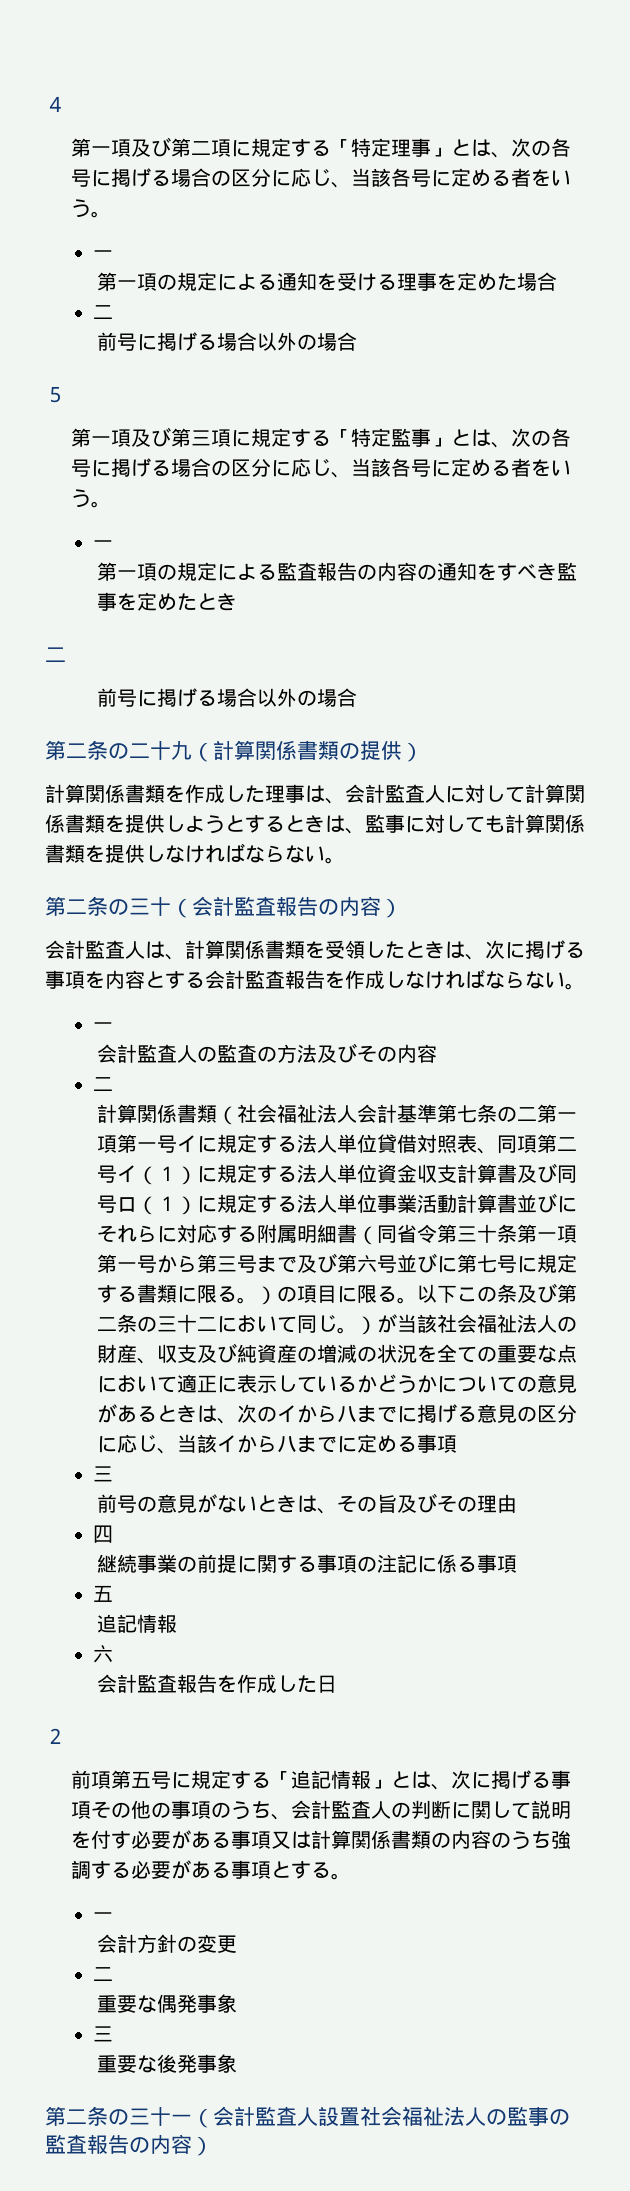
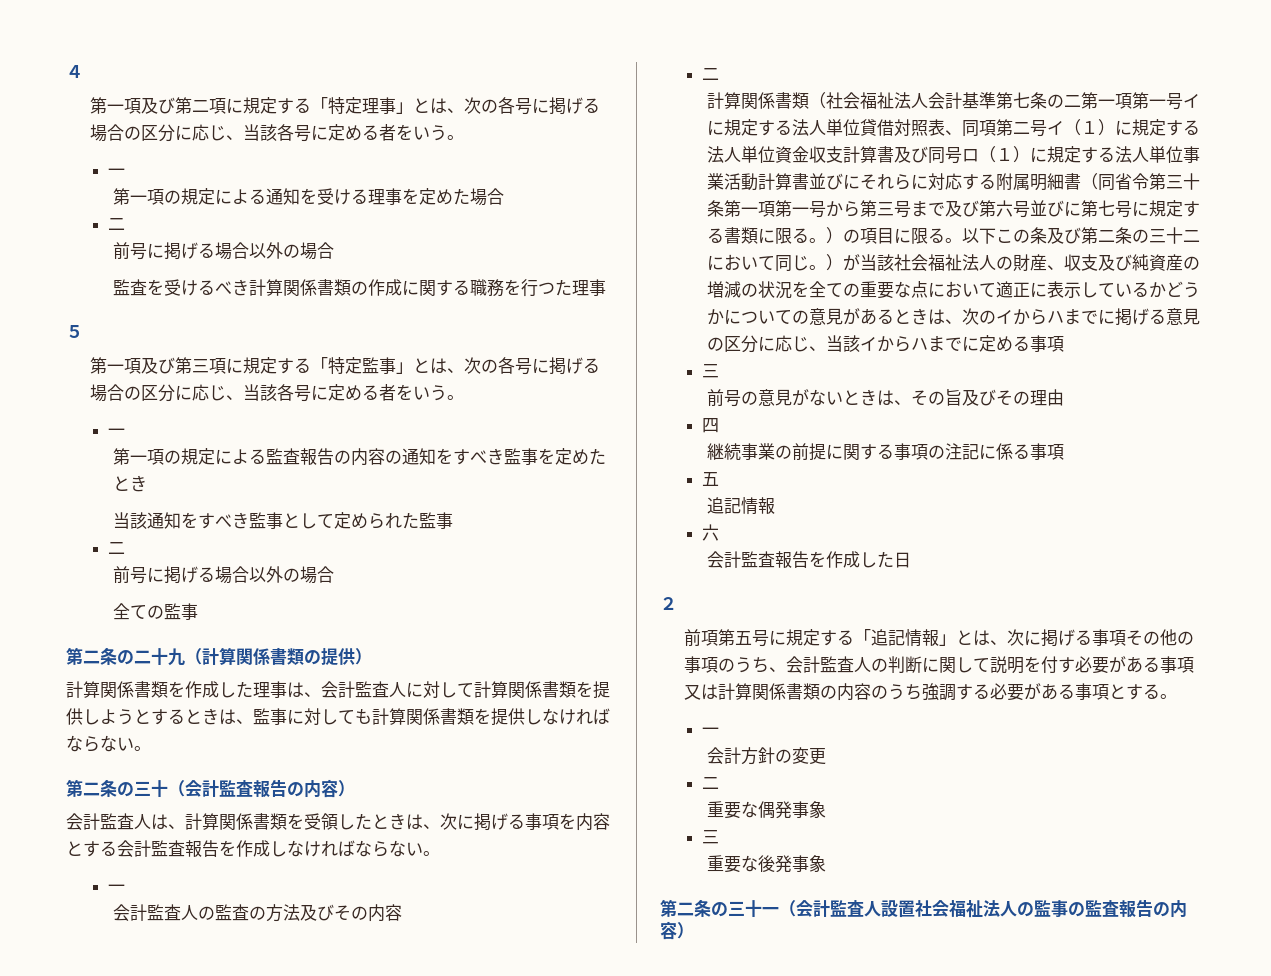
(357, 341) none -> [113,279,607,297] // 監査を受けるべき計算関係書類の作成に関する職務を行つた理事
[45,647,66,662] [96,688,357,707] // 二 // 前号に掲げる場合以外の場合 -> [113,512,454,529] [108,542,126,554] [113,566,335,584] [113,603,199,620] // 当該通知をすべき監事として定められた監事 // 二 // 前号に掲げる場合以外の場合 // 全ての監事

